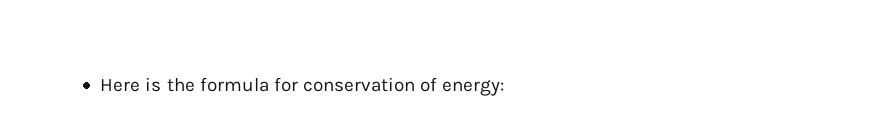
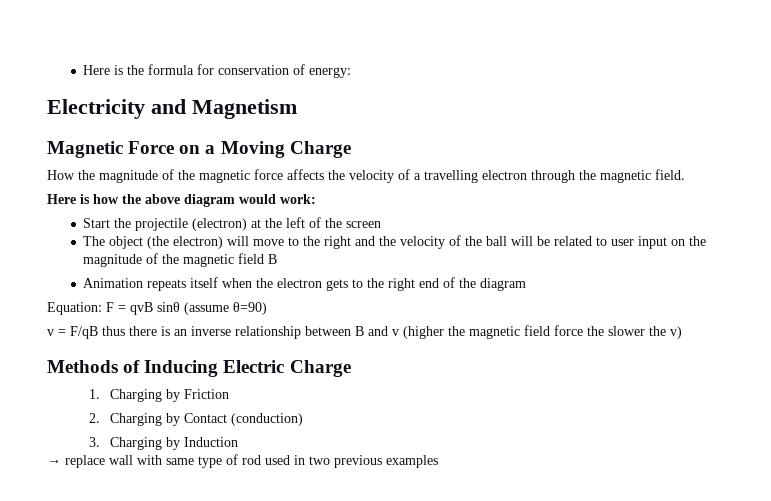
(505, 88) none -> [47,99,297,119] [47,141,351,158] [47,169,685,183] [47,194,316,207] [83,217,382,231] [83,235,707,249] [83,253,278,267] [83,277,527,291] [47,302,267,315] [47,325,682,339] [47,360,351,377] [88,389,229,402] [88,413,303,426] [88,437,238,450] [47,454,438,468] // Electricity and Magnetism // Magnetic Force on a Moving Charge // How the magnitude of the magnetic force affects the velocity of a travelling electron through the magnetic field. // Here is how the above diagram would work: // Start the projectile (electron) at the left of the screen // The object (the electron) will move to the right and the velocity of the ball will be related to user input on the magnitude of the magnetic field B // Animation repeats itself when the electron gets to the right end of the diagram // Equation: F = qvB sinθ (assume θ=90) // v = F/qB thus there is an inverse relationship between B and v (higher the magnetic field force the slower the v) // Methods of Inducing Electric Charge // 1. Charging by Friction // 2. Charging by Contact (conduction) // 3. Charging by Induction // → replace wall with same type of rod used in two previous examples

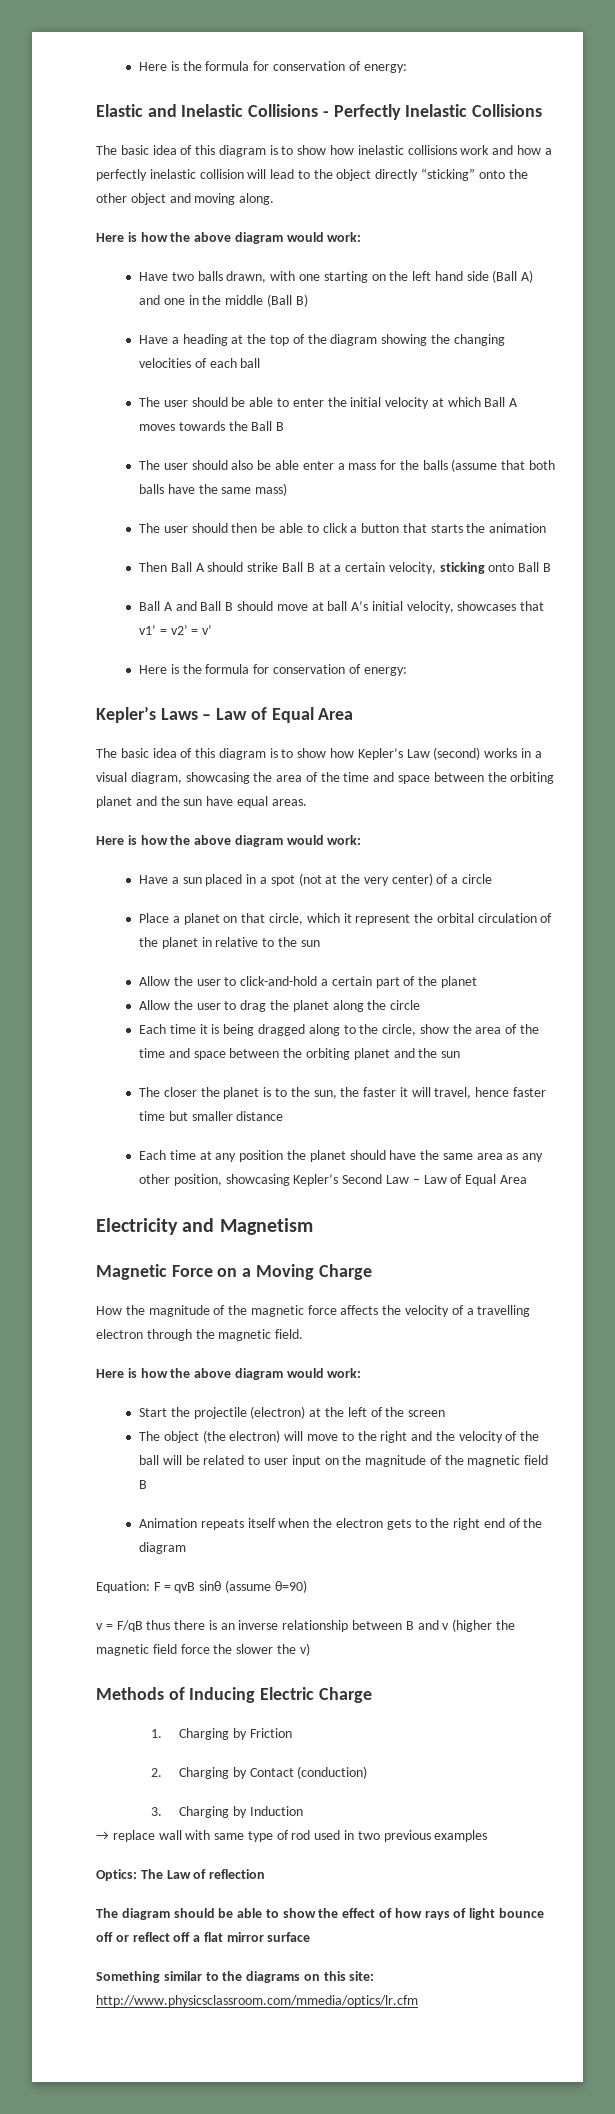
[83,64,352,78] Here is the formula for conservation of energy: -> [139,61,407,73] [96,104,543,120] [96,145,552,157] [96,168,528,181] [96,193,275,205] [96,232,362,244] [139,270,534,283] [139,294,308,307] [139,334,505,346] [139,358,261,368] [139,397,519,409] [139,421,285,431] [139,459,555,472] [139,483,288,496] [139,523,547,533] [139,562,551,574] [139,601,545,613] [139,625,213,635] [139,664,407,676] [96,706,354,723] [96,747,542,760] [96,772,555,784] [96,796,307,808] [96,835,362,847] [139,873,492,886] [139,913,553,925] [139,937,320,949] [139,976,477,988] [139,1000,421,1012] [139,1024,539,1036] [139,1048,461,1060] [139,1087,546,1099] [139,1111,284,1121] [139,1150,544,1162] [139,1174,527,1186] Here is the formula for conservation of energy: // Elastic and Inelastic Collisions - Perfectly Inelastic Collisions // The basic idea of this diagram is to show how inelastic collisions work and how a perfectly inelastic collision will lead to the object directly “sticking” onto the other object and moving along. // Here is how the above diagram would work: // Have two balls drawn, with one starting on the left hand side (Ball A) and one in the middle (Ball B) // Have a heading at the top of the diagram showing the changing velocities of each ball // The user should be able to enter the initial velocity at which Ball A moves towards the Ball B // The user should also be able enter a mass for the balls (assume that both balls have the same mass) // The user should then be able to click a button that starts the animation // Then Ball A should strike Ball B at a certain velocity, sticking onto Ball B // Ball A and Ball B should move at ball A’s initial velocity, showcases that v1’ = v2’ = v’ // Here is the formula for conservation of energy: // Kepler’s Laws – Law of Equal Area // The basic idea of this diagram is to show how Kepler’s Law (second) works in a visual diagram, showcasing the area of the time and space between the orbiting planet and the sun have equal areas. // Here is how the above diagram would work: // Have a sun placed in a spot (not at the very center) of a circle // Place a planet on that circle, which it represent the orbital circulation of the planet in relative to the sun // Allow the user to click-and-hold a certain part of the planet // Allow the user to drag the planet along the circle // Each time it is being dragged along to the circle, show the area of the time and space between the orbiting planet and the sun // The closer the planet is to the sun, the faster it will travel, hence faster time but smaller distance // Each time at any position the planet should have the same area as any other position, showcasing Kepler’s Second Law – Law of Equal Area
(438, 461) none -> [96,1869,266,1881] [96,1908,544,1920] [96,1932,311,1942] [96,1971,375,1983] [96,1995,418,2007] // Optics: The Law of reflection // The diagram should be able to show the effect of how rays of light bounce off or reflect off a flat mirror surface // Something similar to the diagrams on this site: http://www.physicsclassroom.com/mmedia/optics/lr.cfm

